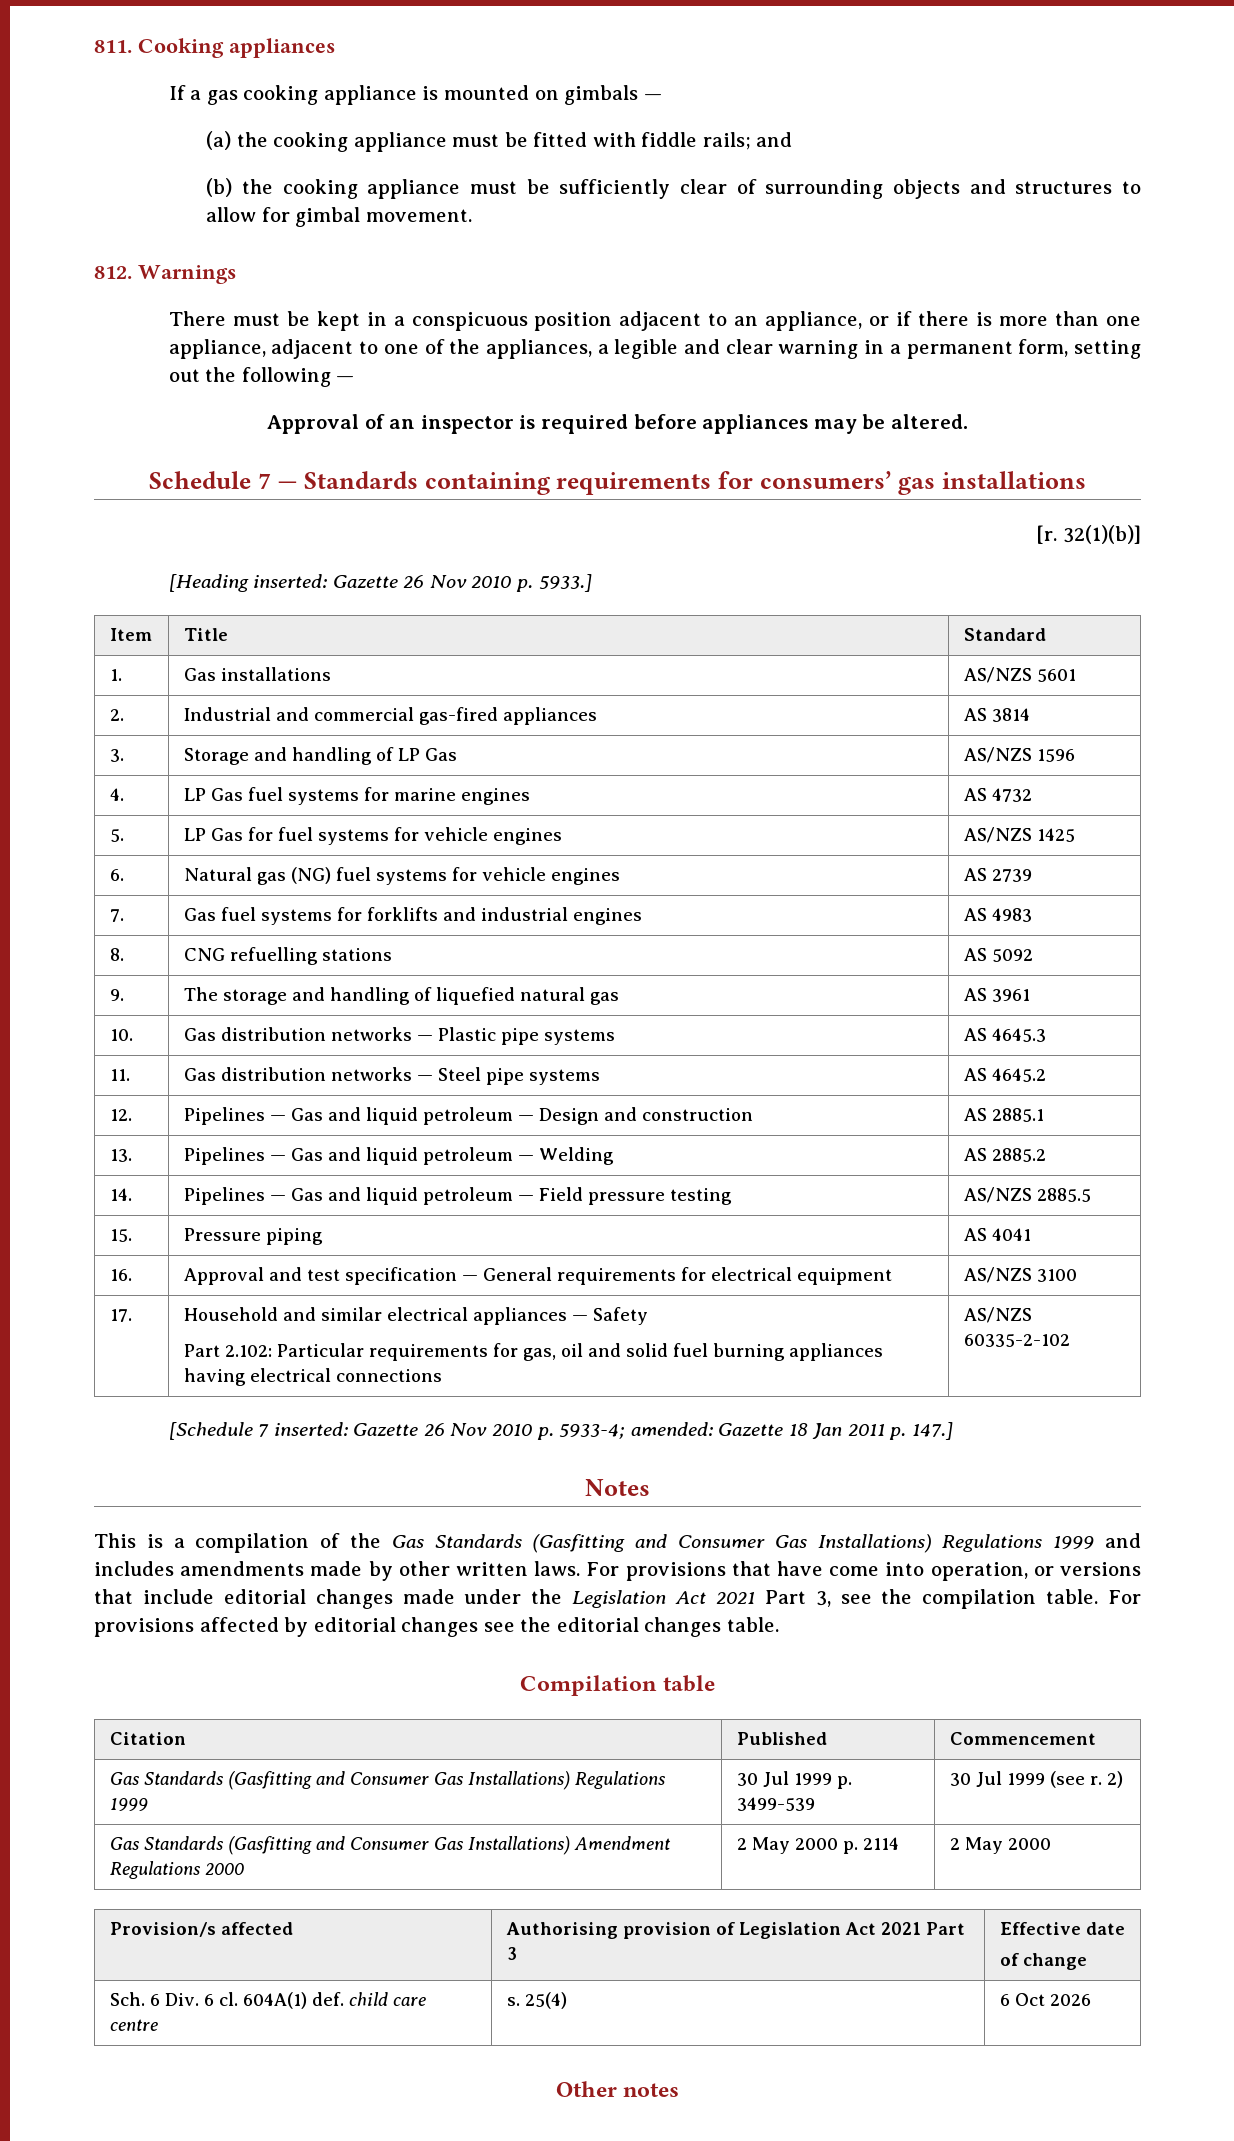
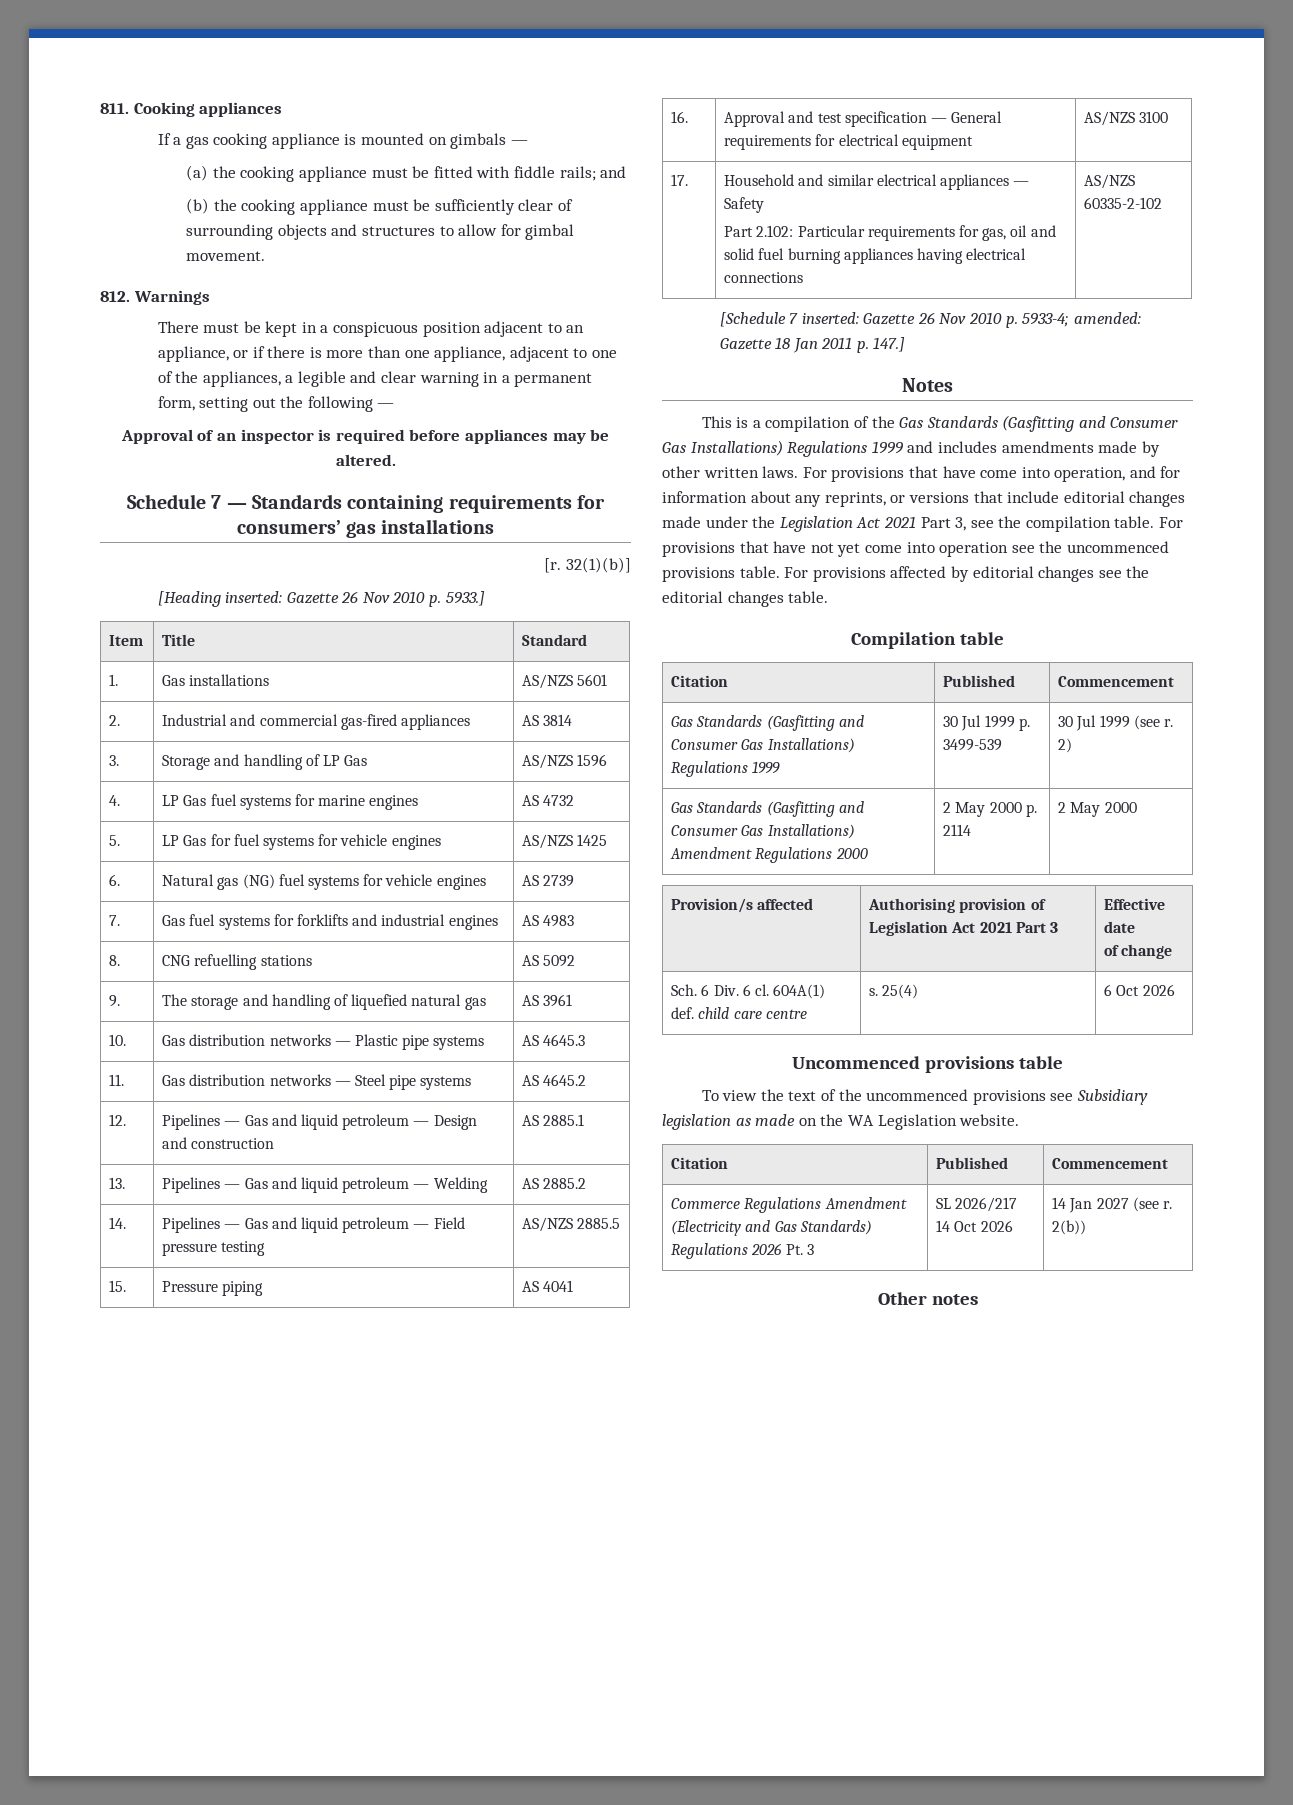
(1028, 1571) none -> [1129,466,1181,478] [662,491,886,507] and for information about any reprints,
(194, 1627) none -> [739,541,1169,557] [662,566,886,582] that have not yet come into operation see the uncommenced provisions table. For provisions
(1091, 2000) none -> [792,1056,1063,1073] [701,1089,1148,1105] [662,1114,1020,1130] [671,1157,729,1169] [936,1157,1009,1169] [1052,1158,1169,1169] [671,1197,907,1213] [671,1220,872,1236] [671,1243,814,1259] [936,1197,1018,1212] [936,1220,1013,1232] [1052,1197,1172,1213] [1052,1220,1087,1235] // Uncommenced provisions table // To view the text of the uncommenced provisions see Subsidiary legislation as made on the WA Legislation website. // Citation | Published | Commencement // Commerce Regulations Amendment (Electricity and Gas Standards) Regulations 2026 Pt. 3 | SL 2026/217 14 Oct 2026 | 14 Jan 2027 (see r. 2(b))

